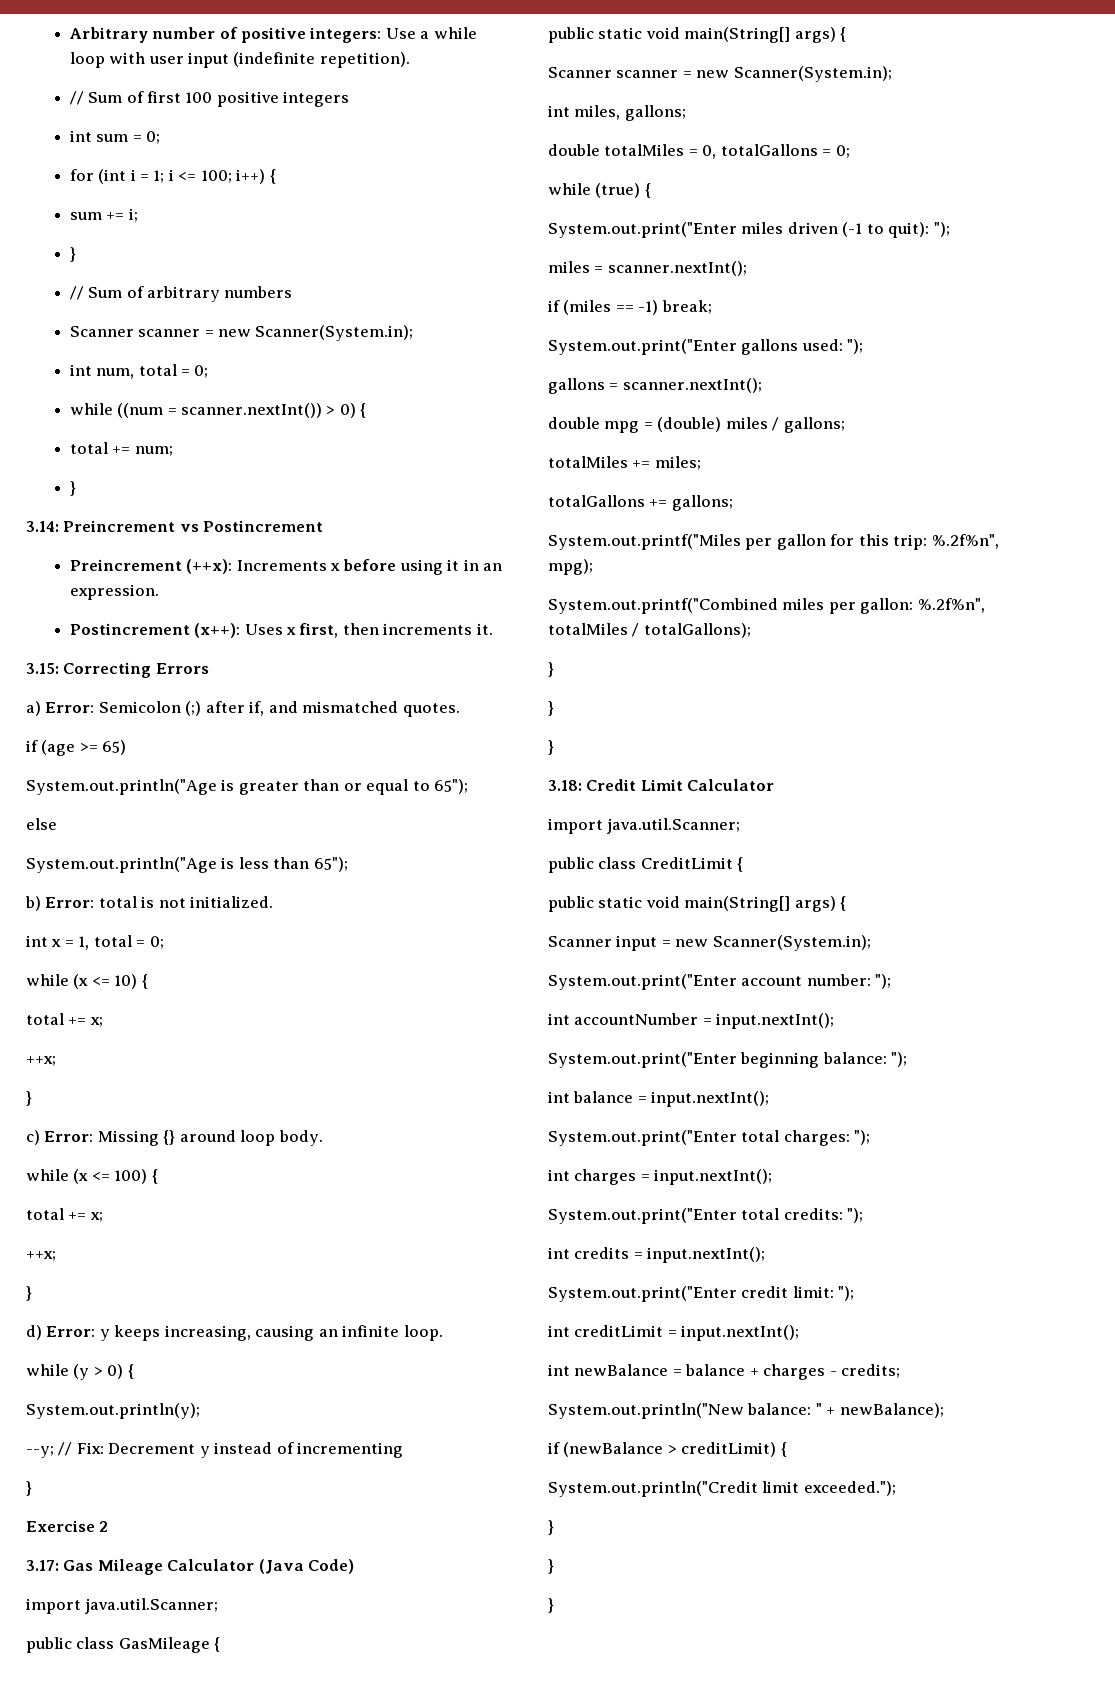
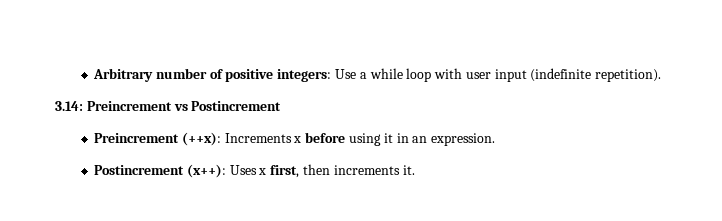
[69,91,350,107] [69,130,161,144] [69,169,276,184] [69,208,138,222] [69,247,76,262] [69,286,293,302] [69,325,414,341] [69,364,209,379] [69,403,367,418] [69,442,173,456] [69,481,76,496] // // Sum of first 100 positive integers // int sum = 0; // for (int i = 1; i <= 100; i++) { // sum += i; // } // // Sum of arbitrary numbers // Scanner scanner = new Scanner(System.in); // int num, total = 0; // while ((num = scanner.nextInt()) > 0) { // total += num; // } -> (662, 75) none
[26,662,209,678] [26,701,460,717] [26,740,127,756] [26,779,469,795] [26,818,57,830] [26,857,348,873] [25,896,274,911] [26,935,164,950] [26,974,148,989] [26,1013,103,1027] [26,1056,56,1066] [26,1091,32,1106] [26,1130,323,1146] [26,1169,158,1184] [26,1208,103,1222] [26,1251,56,1261] [26,1286,32,1301] [26,1325,443,1341] [26,1364,134,1380] [26,1403,200,1419] [26,1442,404,1458] [26,1481,32,1496] [26,1520,109,1532] [26,1559,355,1575] [26,1598,219,1614] [26,1637,221,1653] [548,27,847,43] [548,66,892,82] [548,105,686,121] [548,144,850,159] [548,183,651,198] [548,222,950,238] [548,261,747,276] [548,300,712,315] [548,339,864,355] [548,378,762,394] [548,417,845,433] [548,456,701,470] [548,495,733,511] [548,534,999,550] [548,559,593,575] [548,598,985,614] [548,623,751,638] [548,662,554,677] [548,701,554,716] [548,740,554,755] [548,779,775,791] [548,818,741,834] [548,857,744,873] [548,896,847,912] [548,935,871,951] [548,974,892,990] [548,1013,835,1029] [548,1052,908,1068] [548,1091,770,1107] [548,1130,871,1146] [548,1169,773,1185] [548,1208,864,1224] [548,1247,766,1263] [548,1286,855,1302] [548,1325,800,1341] [548,1364,901,1380] [548,1403,944,1419] [548,1442,787,1457] [548,1481,896,1497] [548,1520,554,1535] [548,1559,554,1574] [548,1598,554,1613] // 3.15: Correcting Errors // a) Error: Semicolon (;) after if, and mismatched quotes. // if (age >= 65) // System.out.println("Age is greater than or equal to 65"); // else // System.out.println("Age is less than 65"); // b) Error: total is not initialized. // int x = 1, total = 0; // while (x <= 10) { // total += x; // ++x; // } // c) Error: Missing {} around loop body. // while (x <= 100) { // total += x; // ++x; // } // d) Error: y keeps increasing, causing an infinite loop. // while (y > 0) { // System.out.println(y); // --y; // Fix: Decrement y instead of incrementing // } // Exercise 2 // 3.17: Gas Mileage Calculator (Java Code) // import java.util.Scanner; // public class GasMileage { // public static void main(String[] args) { // Scanner scanner = new Scanner(System.in); // int miles, gallons; // double totalMiles = 0, totalGallons = 0; // while (true) { // System.out.print("Enter miles driven (-1 to quit): "); // miles = scanner.nextInt(); // if (miles == -1) break; // System.out.print("Enter gallons used: "); // gallons = scanner.nextInt(); // double mpg = (double) miles / gallons; // totalMiles += miles; // totalGallons += gallons; // System.out.printf("Miles per gallon for this trip: %.2f%n", mpg); // System.out.printf("Combined miles per gallon: %.2f%n", totalMiles / totalGallons); // } // } // } // 3.18: Credit Limit Calculator // import java.util.Scanner; // public class CreditLimit { // public static void main(String[] args) { // Scanner input = new Scanner(System.in); // System.out.print("Enter account number: "); // int accountNumber = input.nextInt(); // System.out.print("Enter beginning balance: "); // int balance = input.nextInt(); // System.out.print("Enter total charges: "); // int charges = input.nextInt(); // System.out.print("Enter total credits: "); // int credits = input.nextInt(); // System.out.print("Enter credit limit: "); // int creditLimit = input.nextInt(); // int newBalance = balance + charges - credits; // System.out.println("New balance: " + newBalance); // if (newBalance > creditLimit) { // System.out.println("Credit limit exceeded."); // } // } // } -> (415, 170) none

